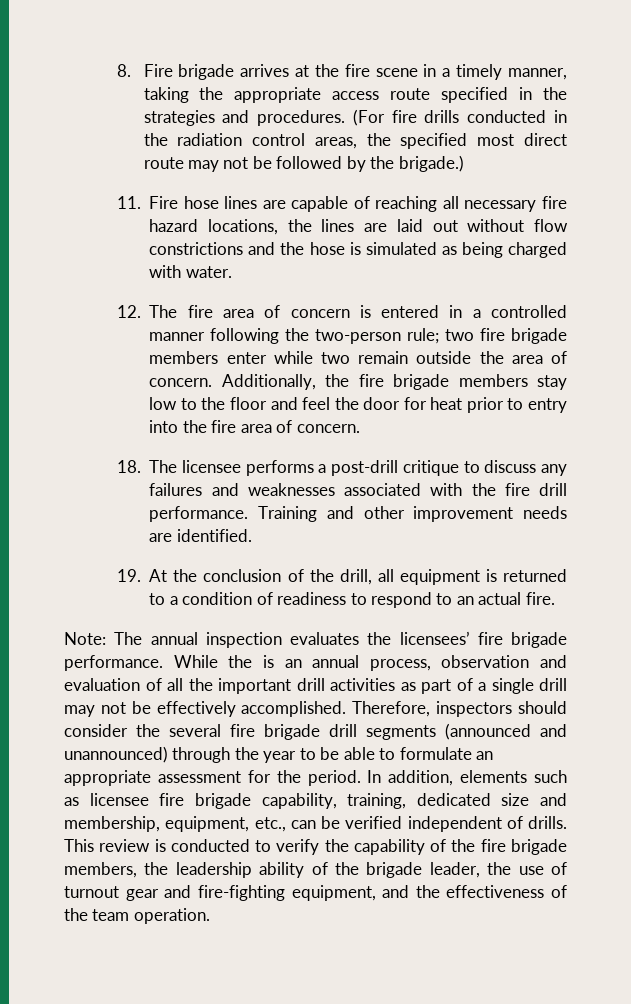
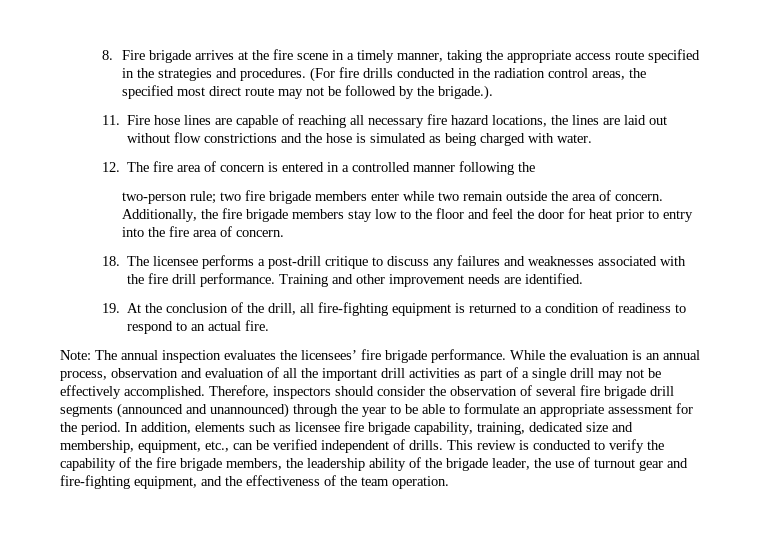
[398,155,464,172] brigade.) -> [438,85,494,100] brigade.).
(310, 334) none -> (535, 167) //
(394, 575) none -> [317,302,388,316] fire-fighting
(253, 661) none -> [570,350,629,360] evaluation
(160, 730) none -> [450,385,532,396] observation of

